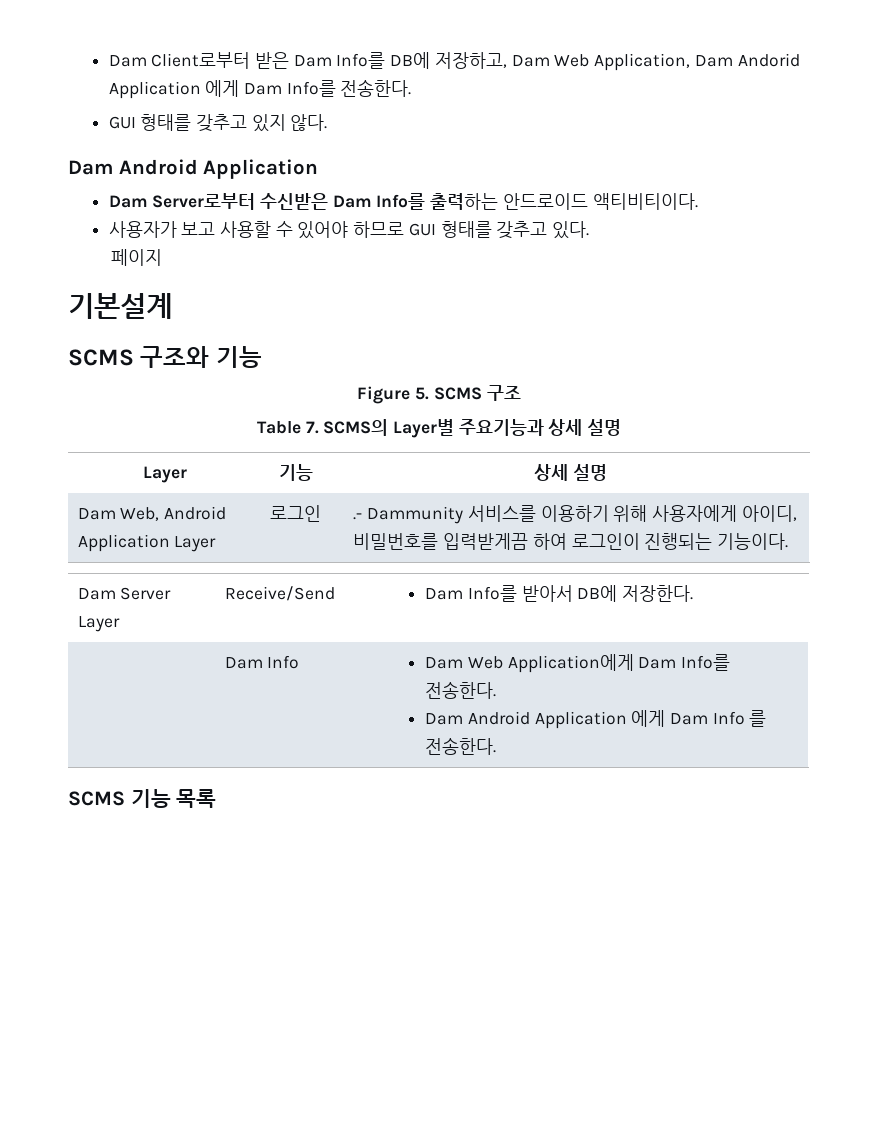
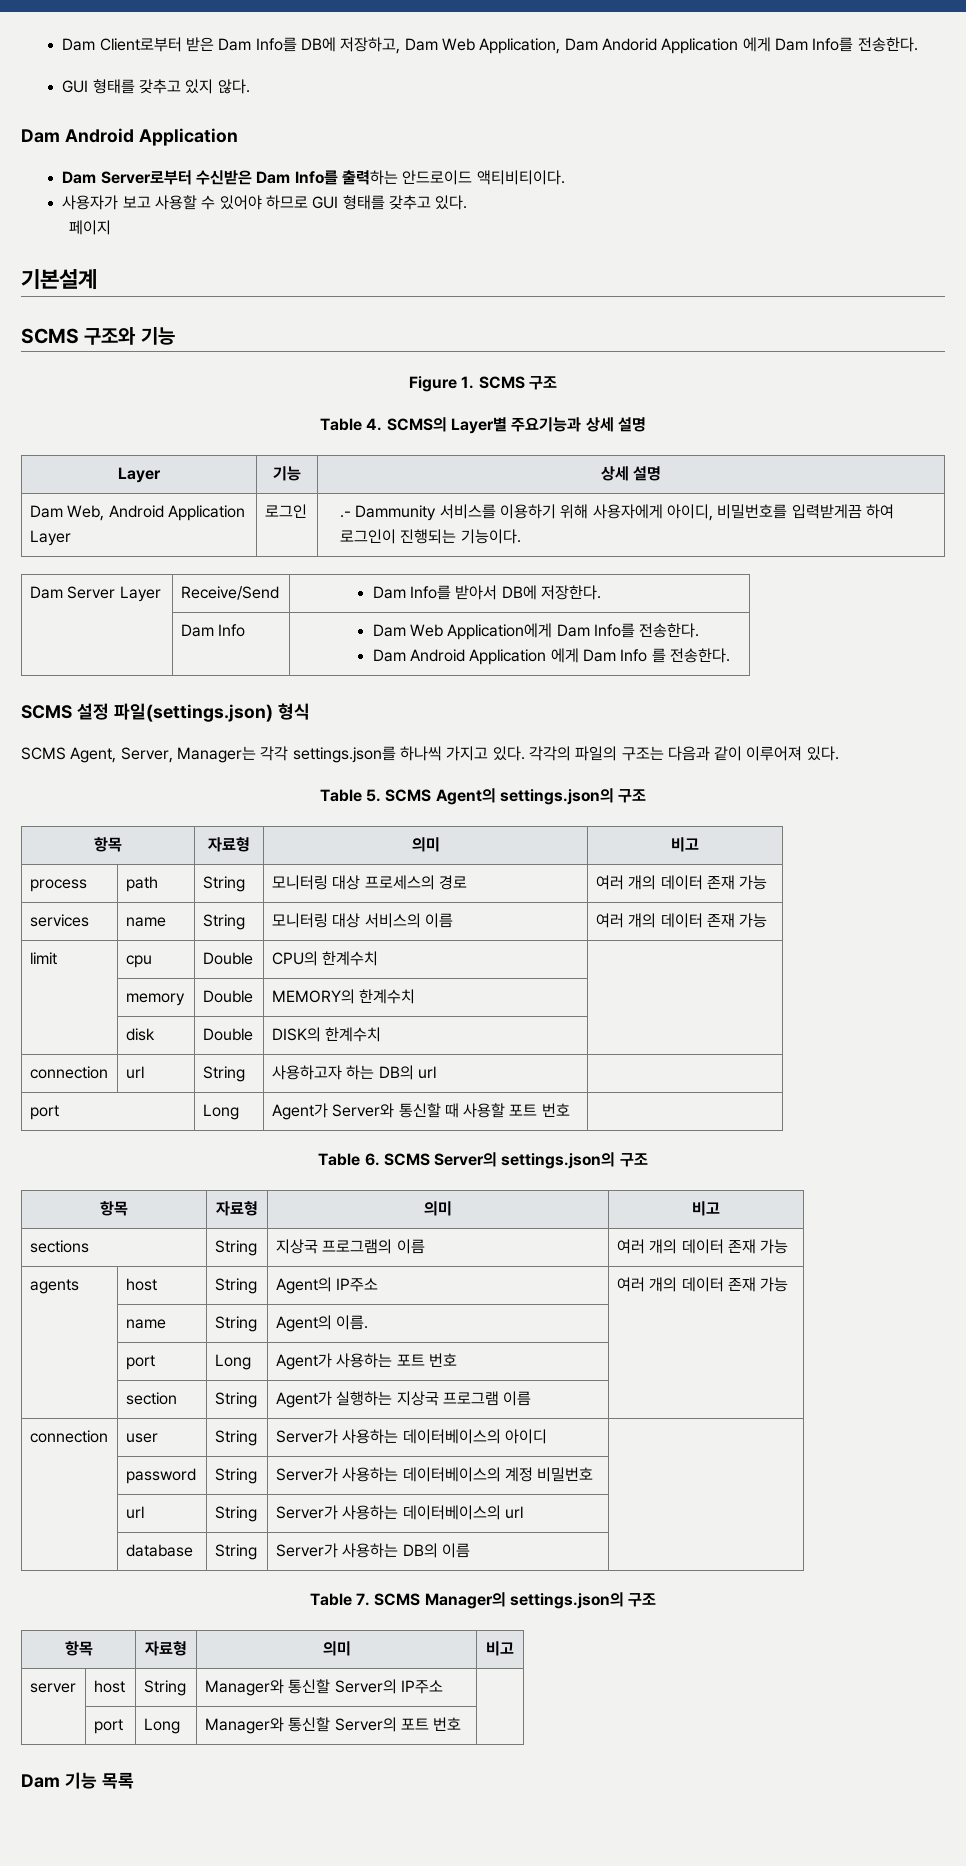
[415,387,430,400] 5. -> [461,376,475,389] 1.
[305,421,319,434] 7. -> [366,418,383,431] 4.
(125, 798) none -> [76,703,310,722] [21,746,839,763] [319,788,647,805] [94,837,122,852] [208,837,250,852] [411,837,440,852] [671,837,699,852] [29,879,87,892] [125,876,158,892] [202,876,245,892] [271,875,467,890] [595,875,768,890] [29,914,89,927] [125,917,166,927] [202,914,245,930] [271,913,453,928] [595,913,768,928] [29,952,57,965] [125,955,152,968] [202,952,253,965] [271,951,379,966] [125,993,185,1006] [202,990,253,1003] [271,989,416,1004] [125,1028,155,1041] [202,1028,253,1041] [271,1027,382,1042] [29,1066,108,1079] [125,1066,144,1079] [202,1066,245,1082] [271,1065,436,1080] [29,1105,59,1120] [202,1104,239,1120] [271,1103,570,1120] [318,1152,648,1169] [100,1201,128,1216] [216,1201,258,1216] [424,1201,452,1216] [692,1201,720,1216] [29,1240,89,1253] [214,1240,257,1256] [275,1239,425,1254] [616,1239,789,1254] [29,1279,79,1294] [125,1278,157,1291] [214,1278,257,1294] [275,1277,379,1294] [616,1277,789,1292] [125,1319,166,1329] [214,1316,257,1332] [275,1315,369,1332] [125,1355,155,1370] [214,1354,251,1370] [275,1353,457,1370] [125,1392,177,1405] [214,1392,257,1408] [275,1391,532,1408] [29,1430,108,1443] [125,1433,158,1443] [214,1430,257,1446] [275,1429,547,1444] [125,1468,196,1484] [214,1468,257,1484] [275,1467,594,1482] [125,1506,144,1519] [214,1506,257,1522] [275,1505,523,1520] [125,1544,193,1557] [214,1544,257,1560] [275,1543,470,1558] [309,1592,657,1609] [64,1641,93,1656] [145,1641,187,1656] [322,1641,351,1656] [486,1641,514,1656] [29,1683,76,1693] [93,1680,125,1693] [143,1680,186,1696] [204,1679,443,1696] [93,1719,123,1734] [143,1718,180,1734] [204,1717,462,1734] [21,1774,60,1788] 설정 파일(settings.json) 형식 // SCMS Agent, Server, Manager는 각각 settings.json를 하나씩 가지고 있다. 각각의 파일의 구조는 다음과 같이 이루어져 있다. // Table 5. SCMS Agent의 settings.json의 구조 // 항목 | 자료형 | 의미 | 비고 // process | path | String | 모니터링 대상 프로세스의 경로 | 여러 개의 데이터 존재 가능 // services | name | String | 모니터링 대상 서비스의 이름 | 여러 개의 데이터 존재 가능 // limit | cpu | Double | CPU의 한계수치 | // | memory | Double | MEMORY의 한계수치 | // | disk | Double | DISK의 한계수치 | // connection | url | String | 사용하고자 하는 DB의 url | // port | Long | Agent가 Server와 통신할 때 사용할 포트 번호 | // Table 6. SCMS Server의 settings.json의 구조 // 항목 | 자료형 | 의미 | 비고 // sections | String | 지상국 프로그램의 이름 | 여러 개의 데이터 존재 가능 // agents | host | String | Agent의 IP주소 | 여러 개의 데이터 존재 가능 // | name | String | Agent의 이름. | // | port | Long | Agent가 사용하는 포트 번호 | // | section | String | Agent가 실행하는 지상국 프로그램 이름 | // connection | user | String | Server가 사용하는 데이터베이스의 아이디 | // | password | String | Server가 사용하는 데이터베이스의 계정 비밀번호 | // | url | String | Server가 사용하는 데이터베이스의 url | // | database | String | Server가 사용하는 DB의 이름 | // Table 7. SCMS Manager의 settings.json의 구조 // 항목 | 자료형 | 의미 | 비고 // server | host | String | Manager와 통신할 Server의 IP주소 | // | port | Long | Manager와 통신할 Server의 포트 번호 | // Dam

